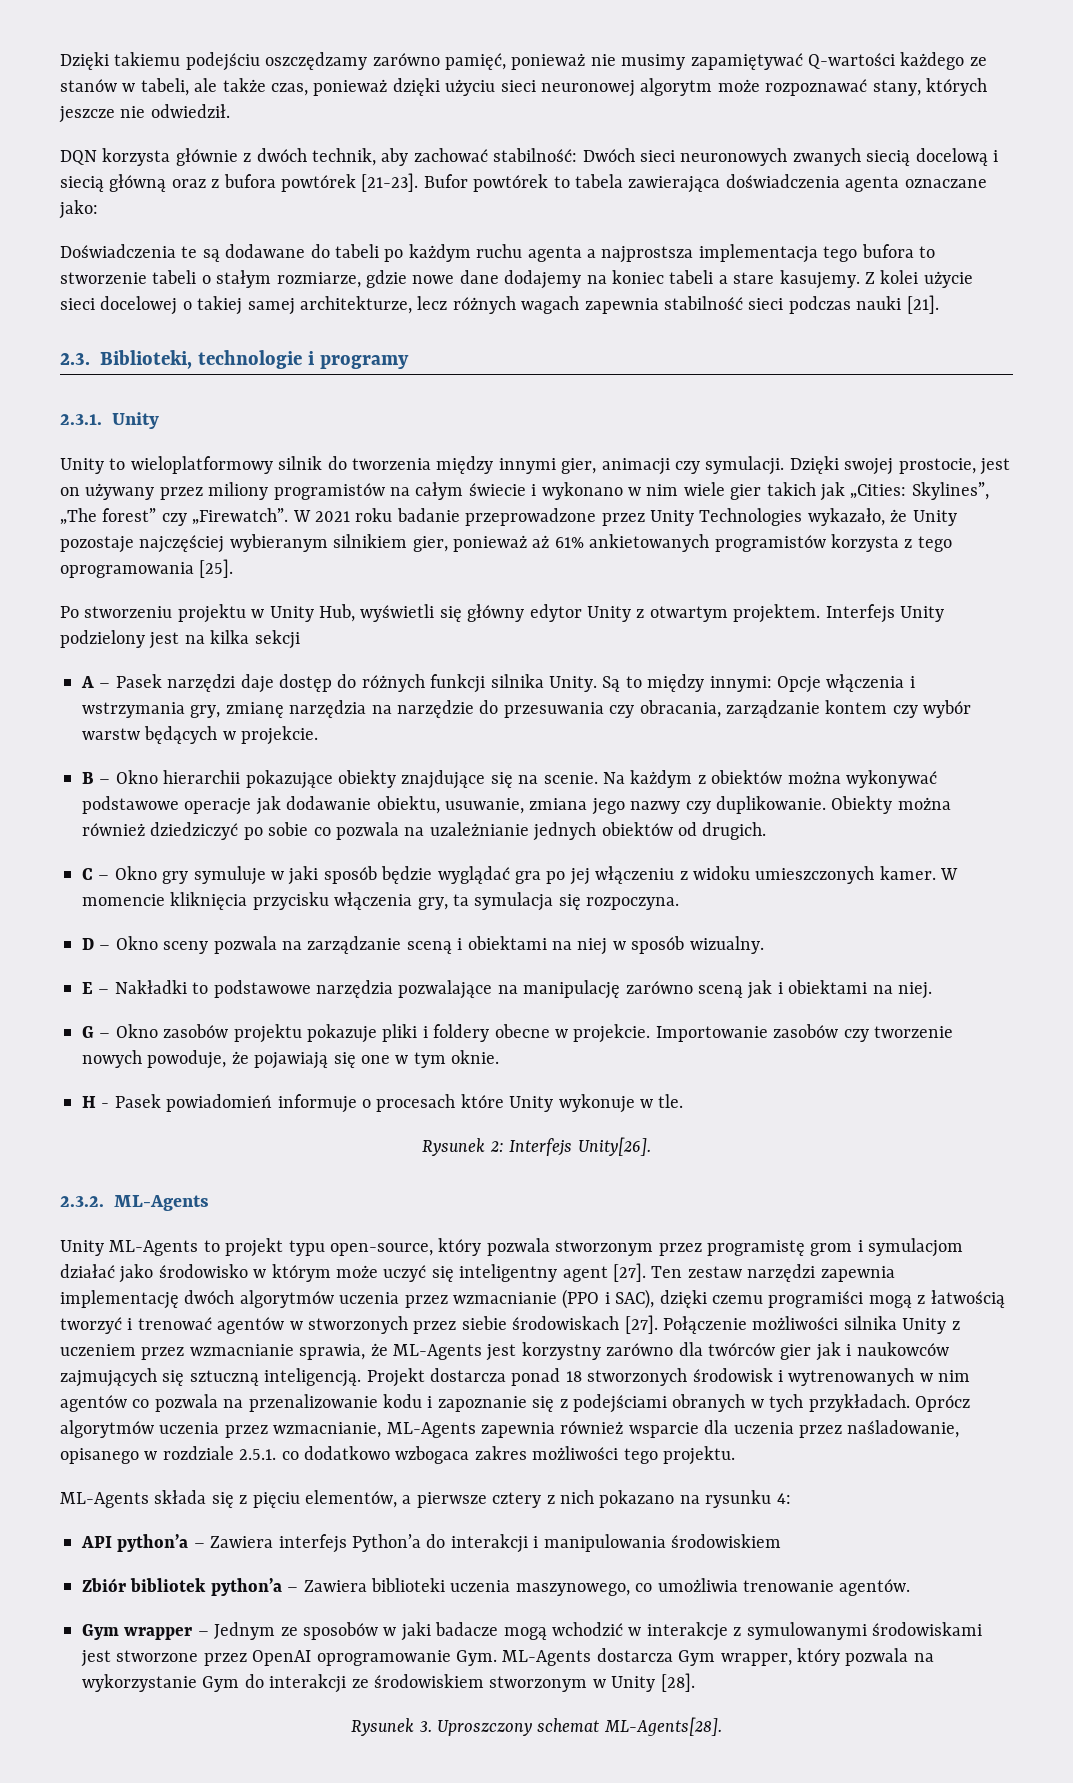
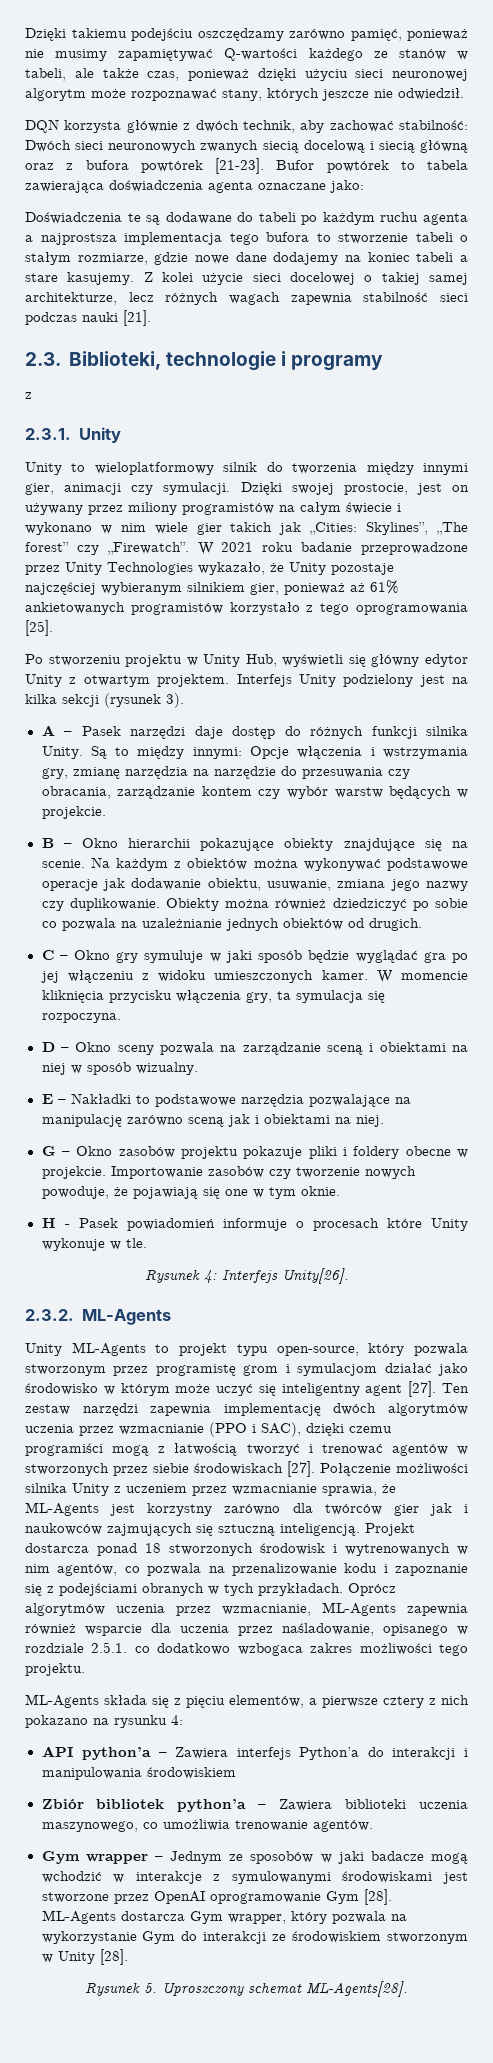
(409, 362) none -> [25,392,32,399] // z
[830,534,899,552] korzysta -> [229,602,300,615] korzystało
(300, 639) none -> [104,693,184,708] (rysunek 3).
[489,1141,504,1152] 2: -> [203,1270,217,1283] 4:
[60,1395,127,1412] agentów -> [57,1564,118,1576] agentów,
[456,1650,497,1666] Gym. -> [325,1889,392,1905] Gym [28].
[419,1721,432,1732] 3. -> [144,1983,157,1993] 5.

